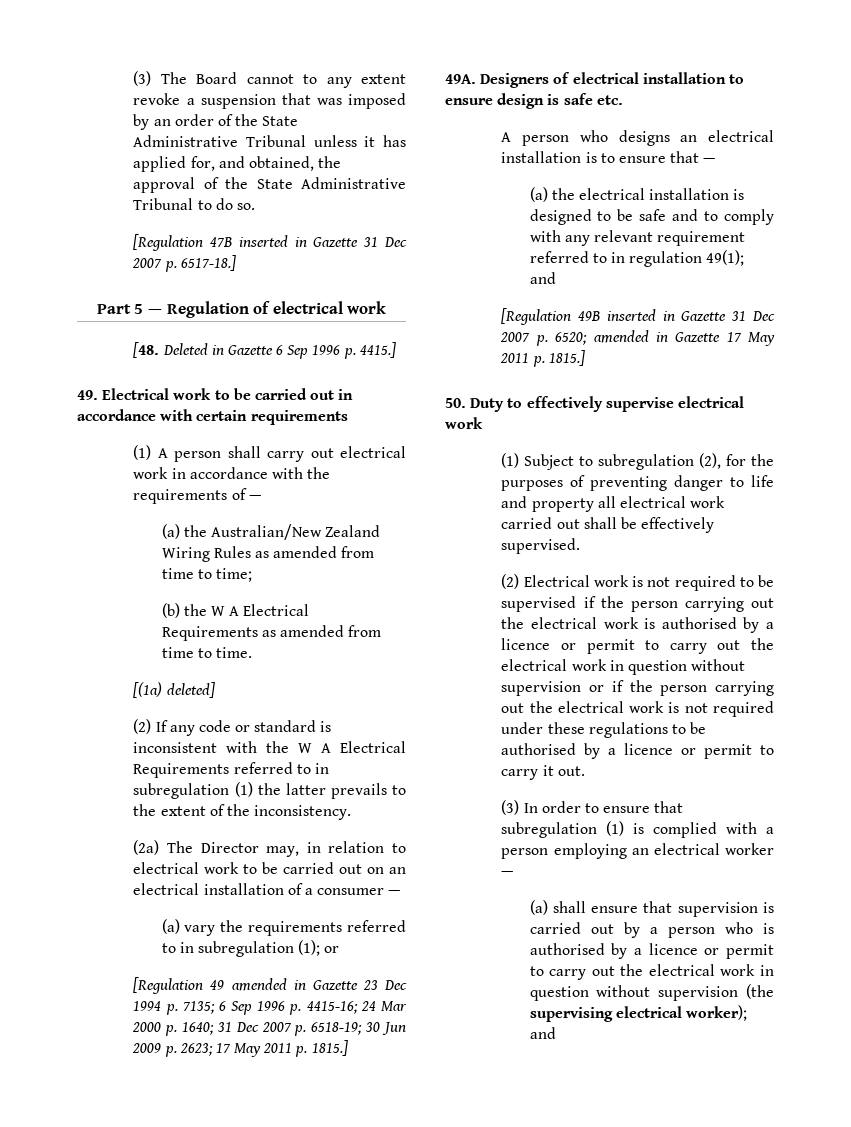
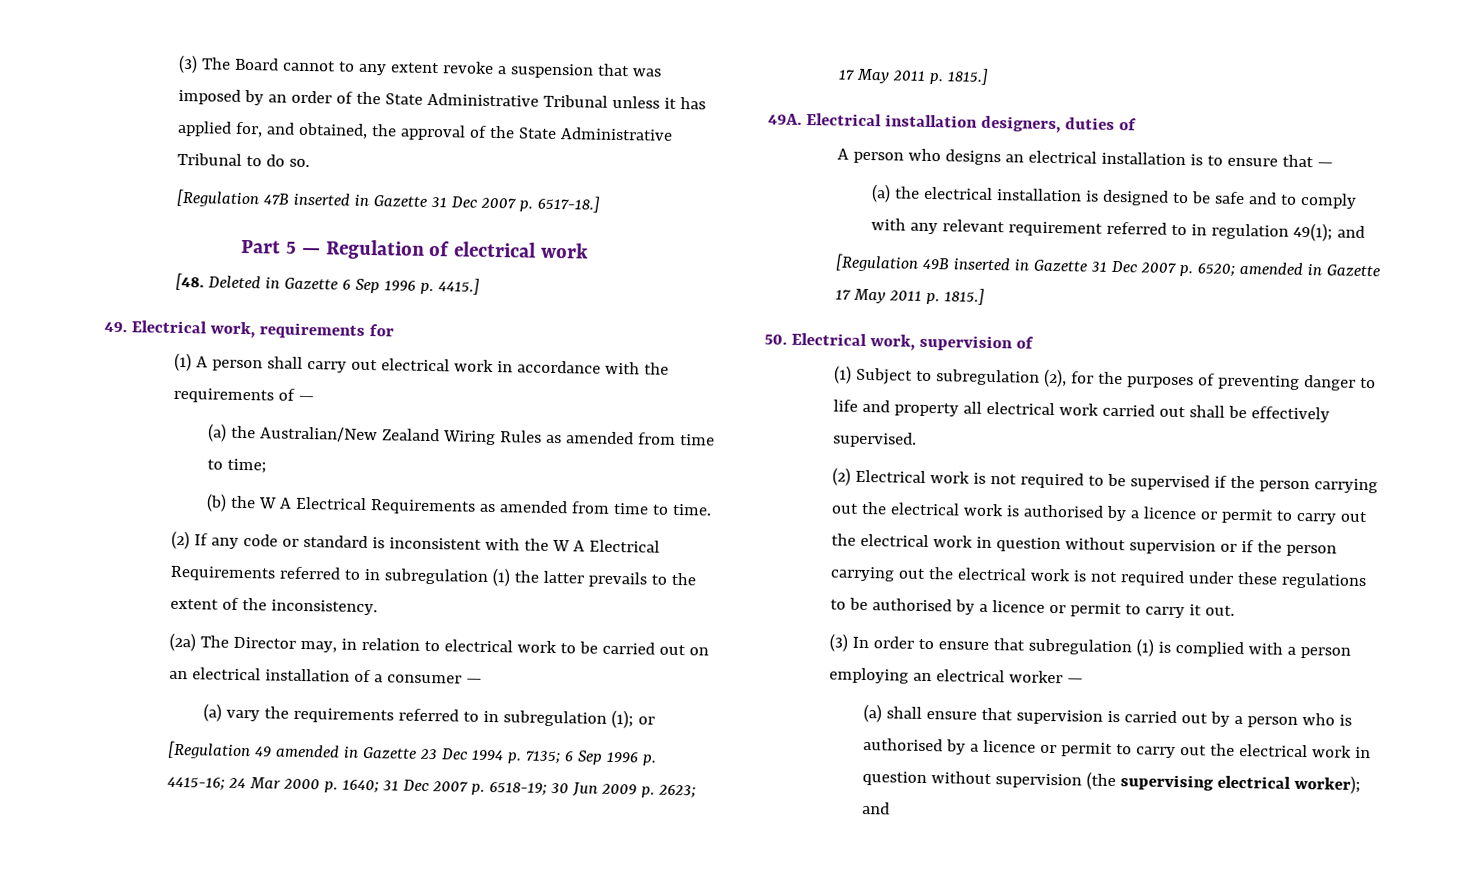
[173,388,354,400] [77,409,348,425] work to be carried out in accordance with certain requirements -> [209,321,394,339] work, requirements for
[133,682,215,698] // [(1a) deleted] -> (713, 509) none
[480,72,744,88] [445,93,623,109] Designers of electrical installation to ensure design is safe etc. -> [805,112,1137,134] Electrical installation designers, duties of
[470,396,744,412] [445,417,483,429] Duty to effectively supervise electrical work -> [790,332,1034,352] Electrical work, supervision of

